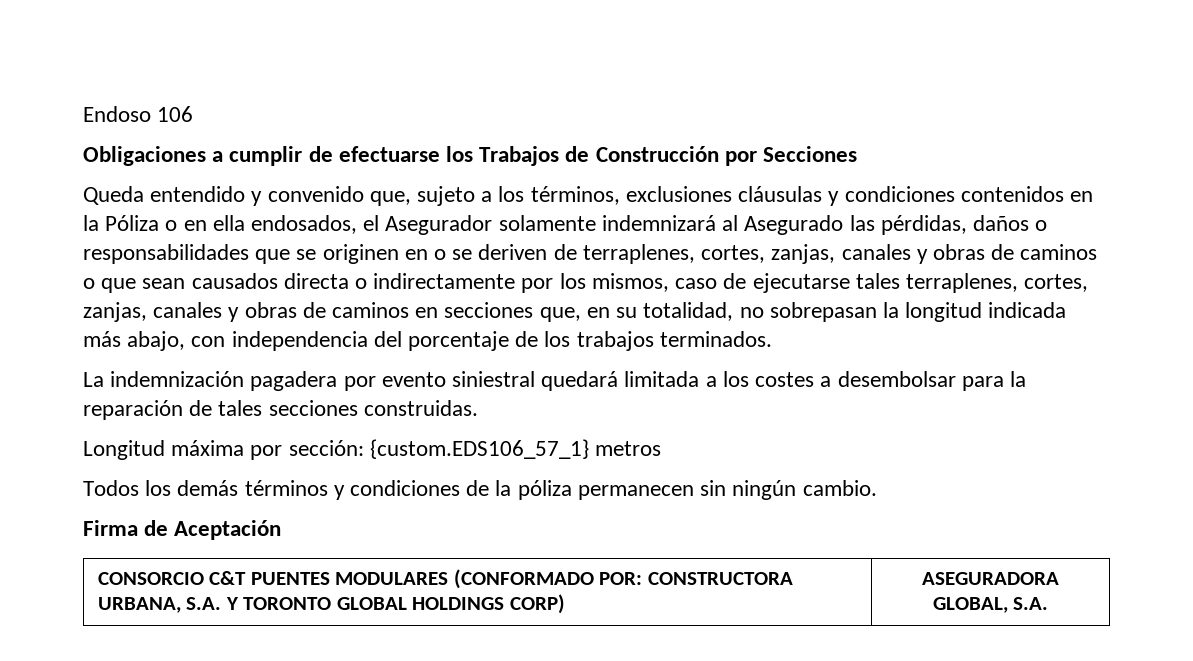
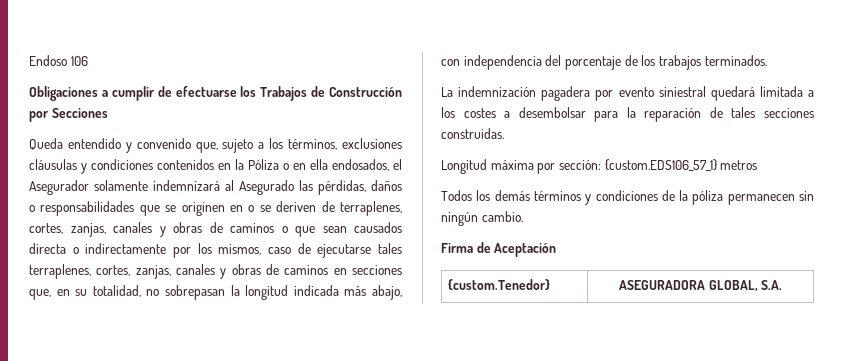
[97,569,793,589] [97,594,565,614] CONSORCIO C&T PUENTES MODULARES (CONFORMADO POR: CONSTRUCTORA URBANA, S.A. Y TORONTO GLOBAL HOLDINGS CORP) -> [448,279,551,290] {custom.Tenedor}

